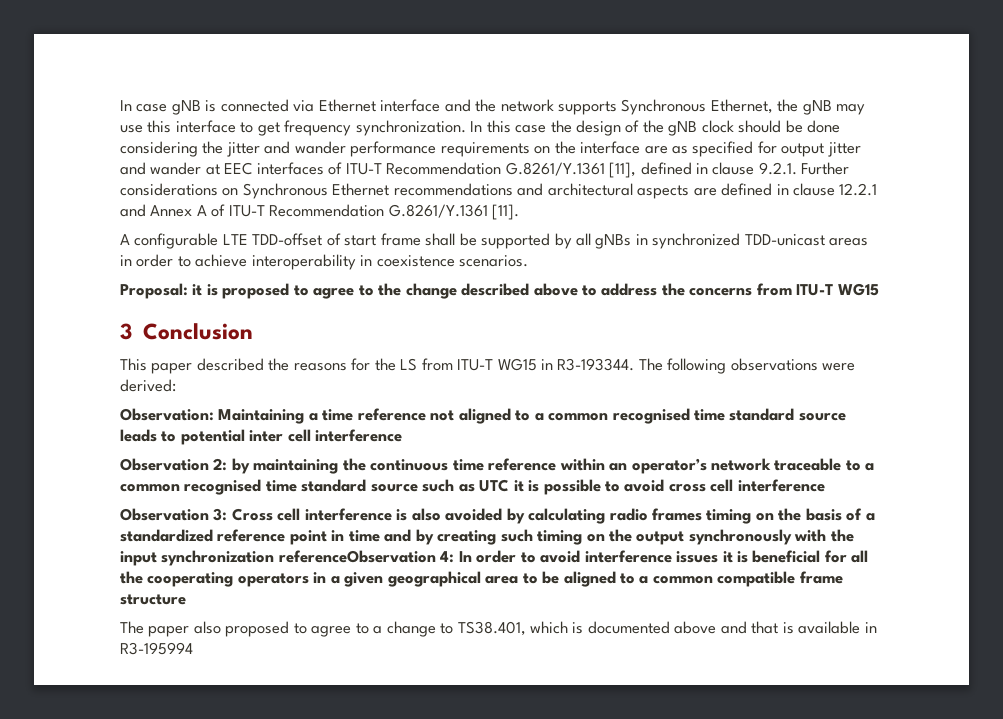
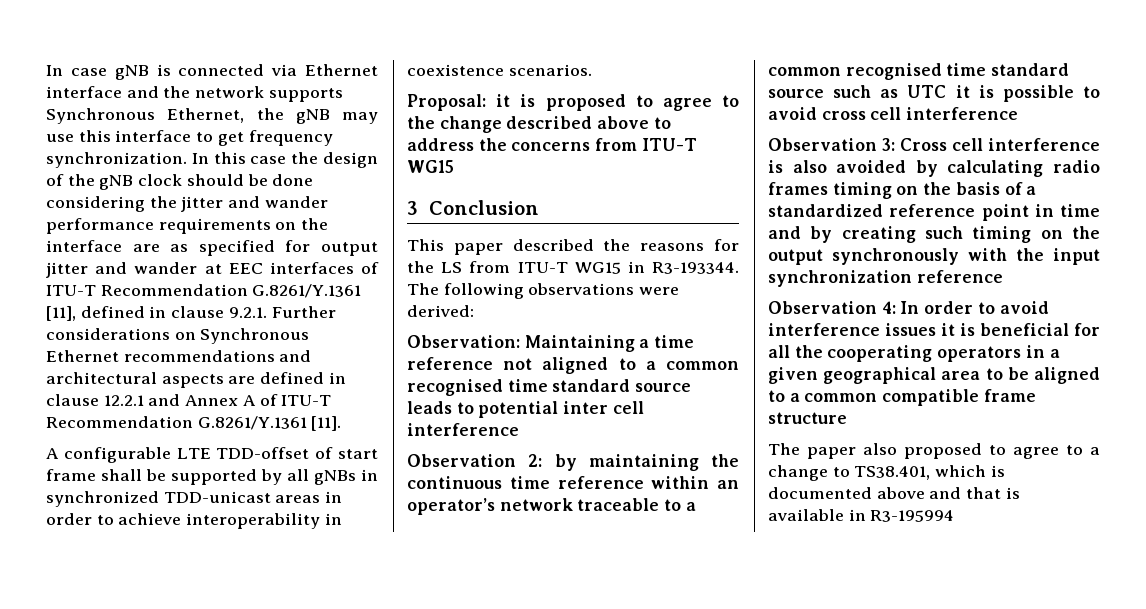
[278,550,436,563] referenceObservation -> [916,270,1003,283] [768,301,877,314] reference // Observation

